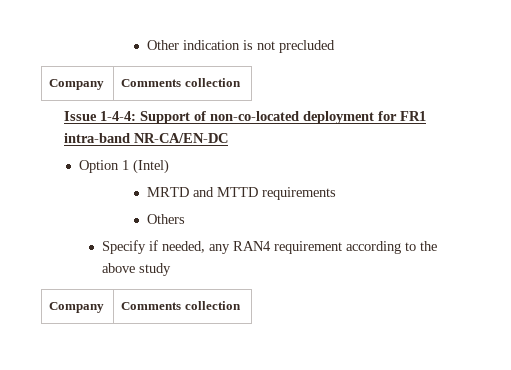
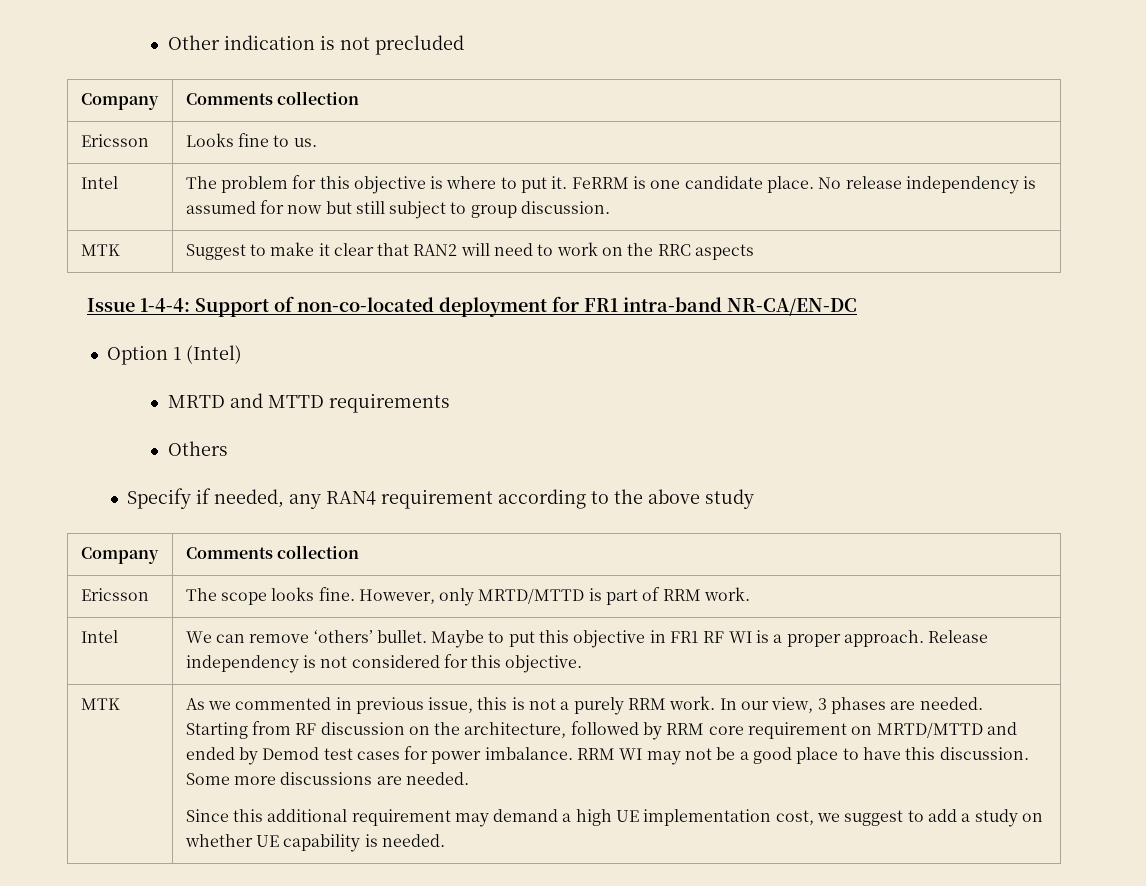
(241, 82) none -> [80,134,149,147] [185,133,317,147] [80,176,118,189] [185,175,1037,194] [185,200,611,219] [80,244,120,256] [185,242,755,260] // Ericsson | Looks fine to us. // Intel | The problem for this objective is where to put it. FeRRM is one candidate place. No release independency is assumed for now but still subject to group discussion. // MTK | Suggest to make it clear that RAN2 will need to work on the RRC aspects
(241, 305) none -> [80,588,149,601] [185,587,751,606] [80,630,118,643] [185,630,989,648] [185,654,583,673] [80,698,120,710] [185,696,983,715] [185,721,1018,740] [185,746,1029,765] [185,772,469,785] [185,809,1044,827] [184,834,445,852] // Ericsson | The scope looks fine. However, only MRTD/MTTD is part of RRM work. // Intel | We can remove ‘others’ bullet. Maybe to put this objective in FR1 RF WI is a proper approach. Release independency is not considered for this objective. // MTK | As we commented in previous issue, this is not a purely RRM work. In our view, 3 phases are needed. Starting from RF discussion on the architecture, followed by RRM core requirement on MRTD/MTTD and ended by Demod test cases for power imbalance. RRM WI may not be a good place to have this discussion. Some more discussions are needed. // Since this additional requirement may demand a high UE implementation cost, we suggest to add a study on whether UE capability is needed.

